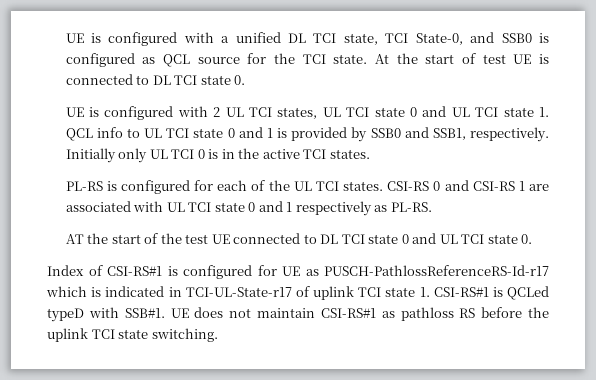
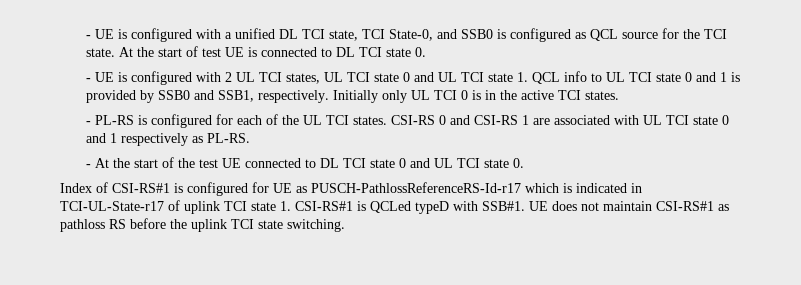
(65, 38) none -> [85,35,91,39] -
(246, 80) none -> [85,78,91,82] -
(370, 154) none -> [85,121,91,125] -
[65,234,84,244] AT -> [85,158,109,168] - At

